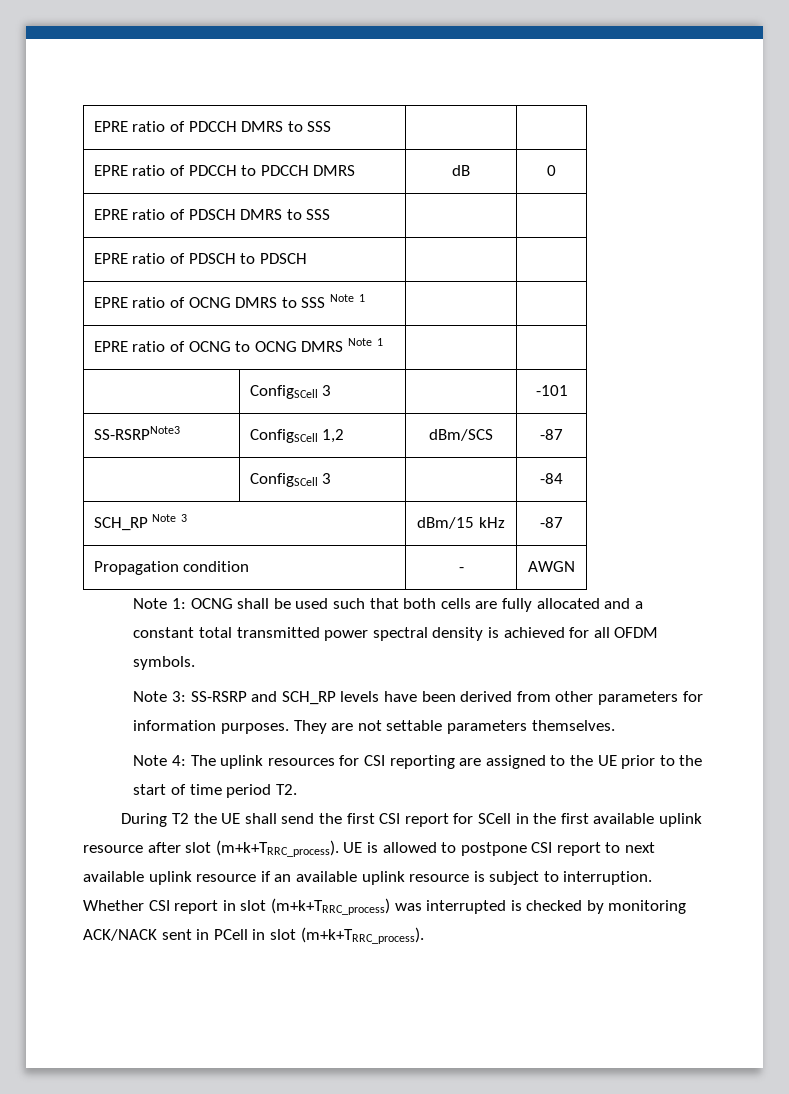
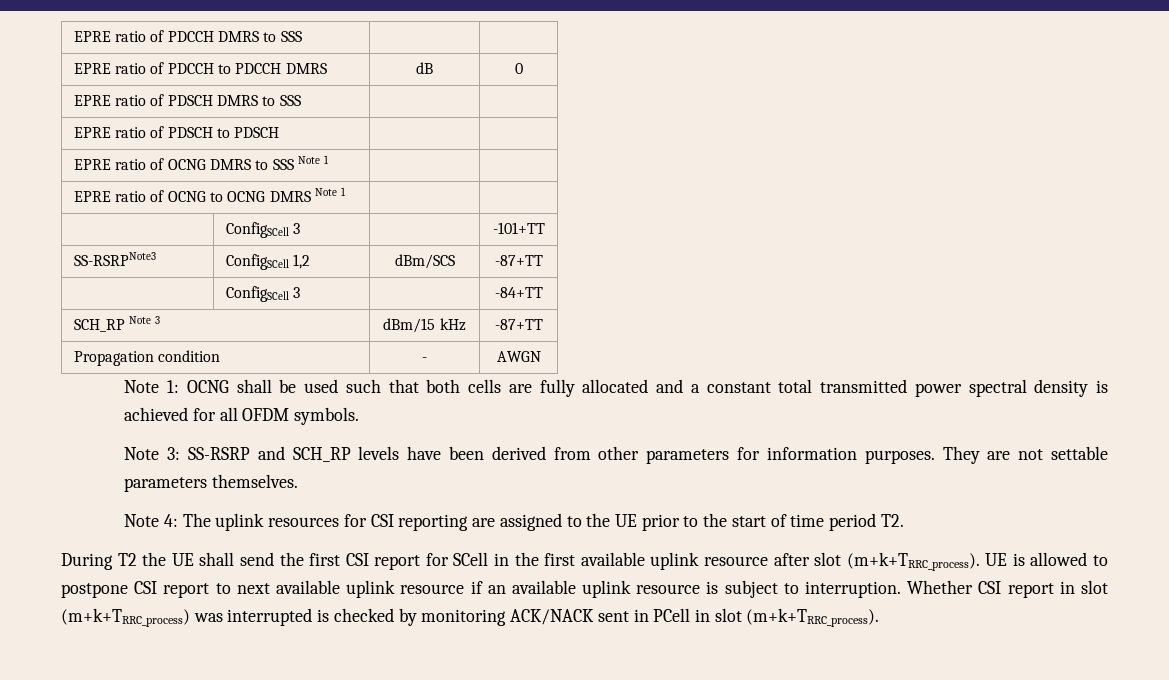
[535,385,568,396] -101 -> [492,222,545,234] -101+TT
[540,429,563,440] [249,473,332,487] [540,473,563,484] -87 // | ConfigSCell 3 | | -84 -> [494,255,543,266] [225,286,301,302] [494,287,543,298] -87+TT // | ConfigSCell 3 | | -84+TT
[540,517,563,528] -87 -> [494,319,543,330] -87+TT

